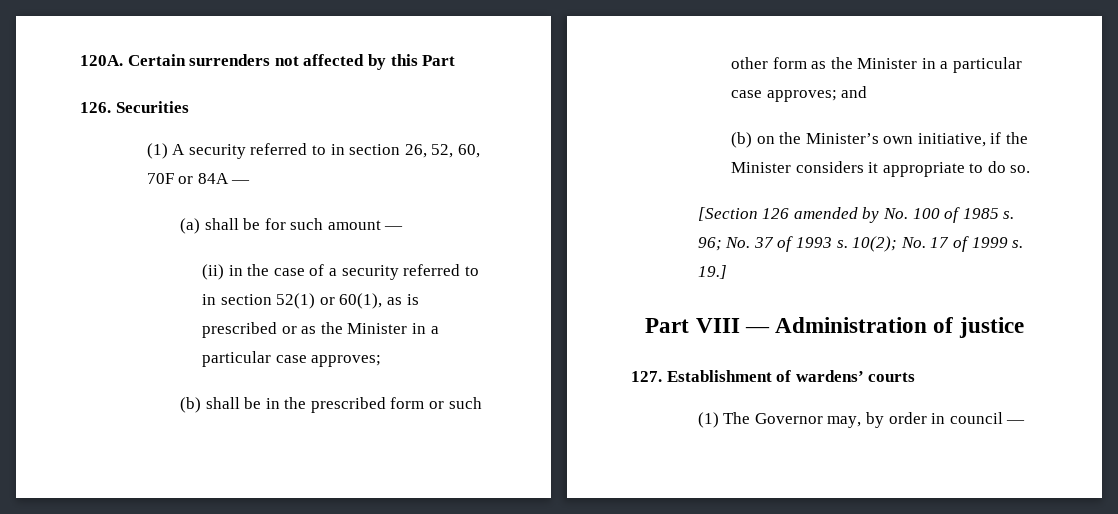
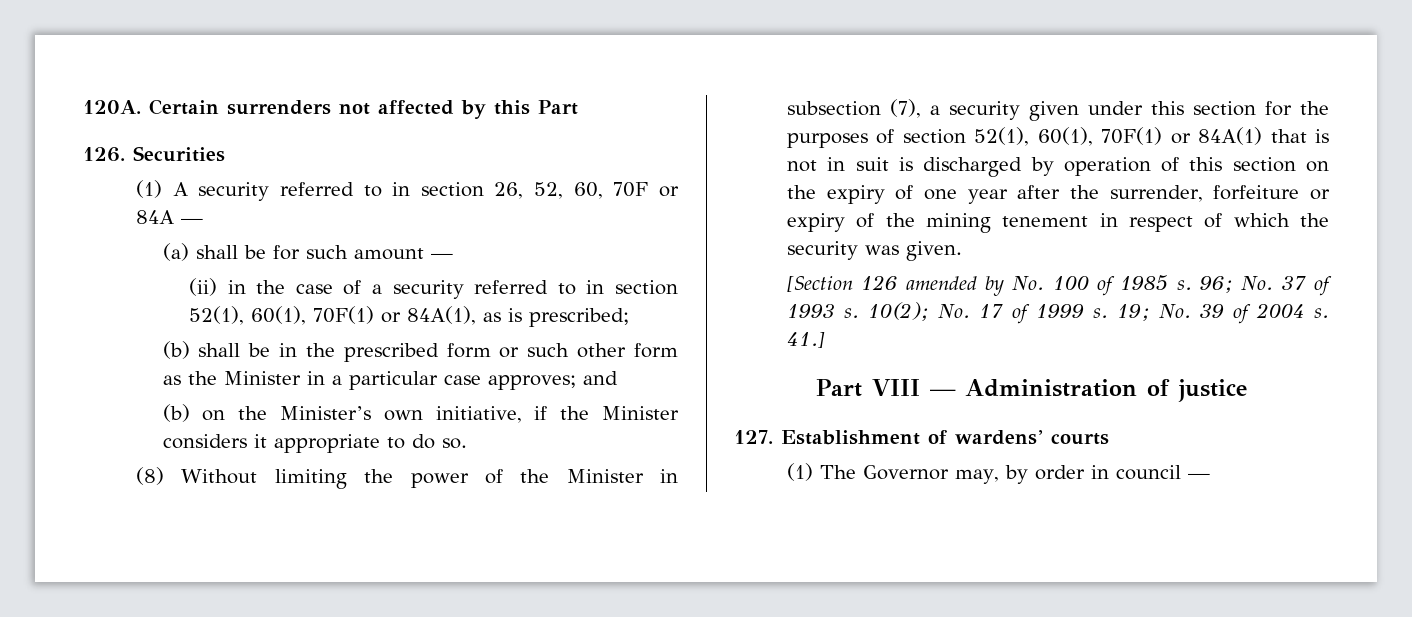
[276,293,419,309] [202,322,439,338] [202,351,382,367] 52(1) or 60(1), as is prescribed or as the Minister in a particular case approves; -> [189,306,630,327] 52(1), 60(1), 70F(1) or 84A(1), as is prescribed;
(1031, 169) none -> [136,467,678,489] [787,99,1329,121] [787,127,1329,148] [787,157,1329,177] [787,185,1330,204] [787,213,1329,233] [787,241,963,261] // (8) Without limiting the power of the Minister in subsection (7), a security given under this section for the purposes of section 52(1), 60(1), 70F(1) or 84A(1) that is not in suit is discharged by operation of this section on the expiry of one year after the surrender, forfeiture or expiry of the mining tenement in respect of which the security was given.
[697,265,727,279] 19.] -> [1117,303,1329,324] [787,331,826,348] 19; No. 39 of 2004 s. 41.]

